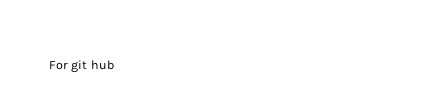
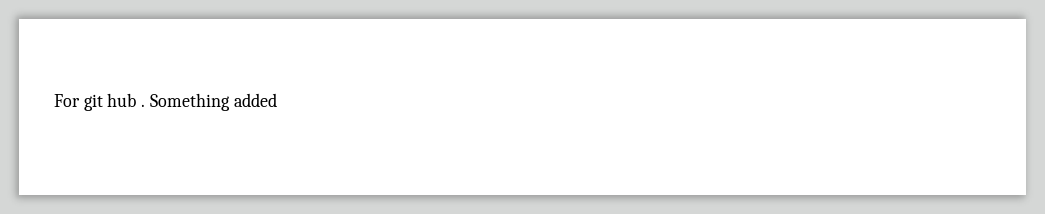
(114, 65) none -> [141,93,277,111] . Something added

